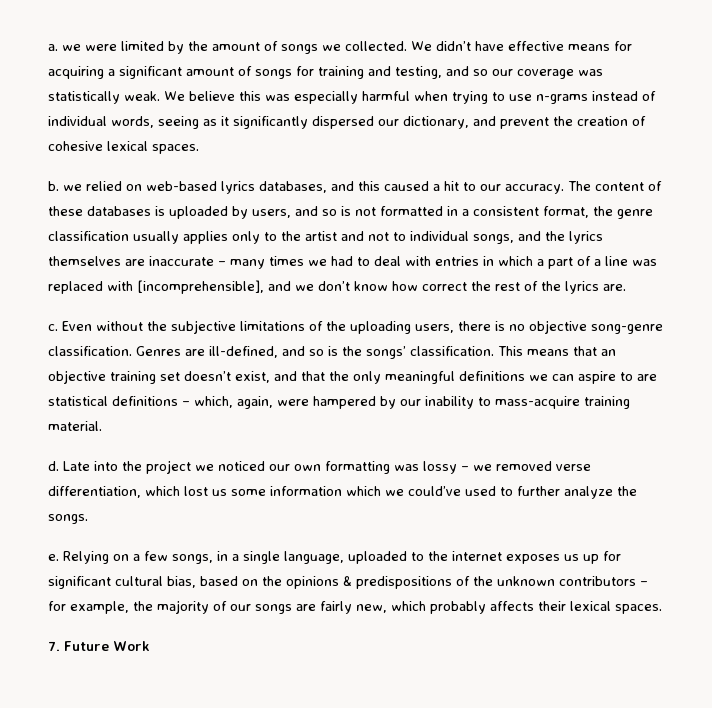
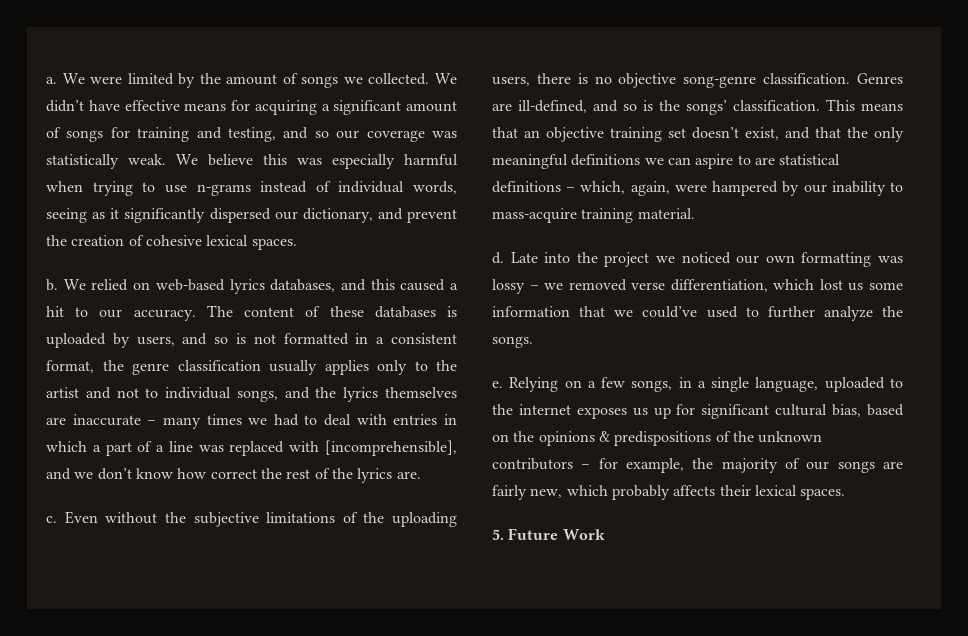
[62,44,81,51] we -> [62,73,85,84] We
[63,184,82,191] we -> [63,279,86,290] We
[346,486,381,496] which -> [579,306,606,317] that
[48,641,60,651] 7. -> [492,529,504,540] 5.

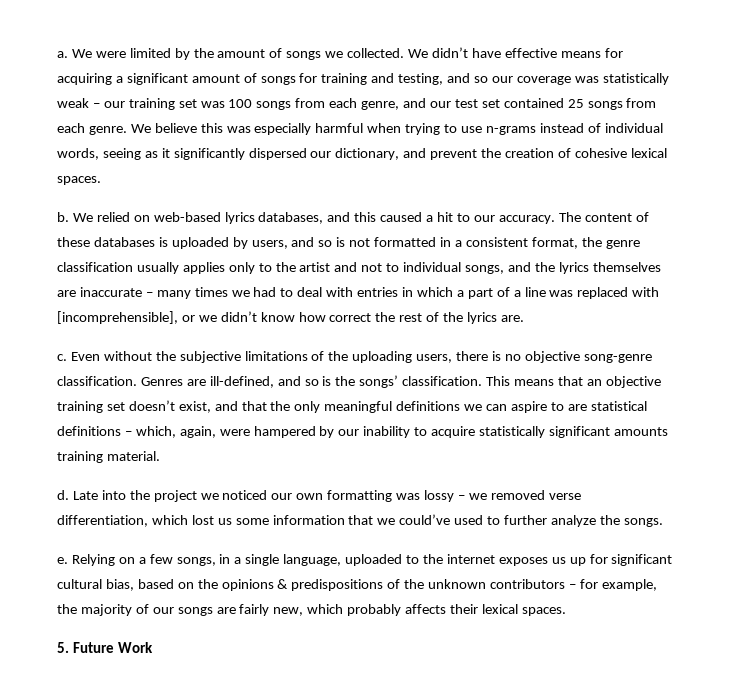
[128,154,166,165] weak. -> [57,98,657,110] [57,123,127,135] weak – our training set was 100 songs from each genre, and our test set contained 25 songs from each genre.
[46,468,132,480] and we don’t -> [181,311,257,322] or we didn’t
[492,208,577,223] mass-acquire -> [431,426,668,438] acquire statistically significant amounts

